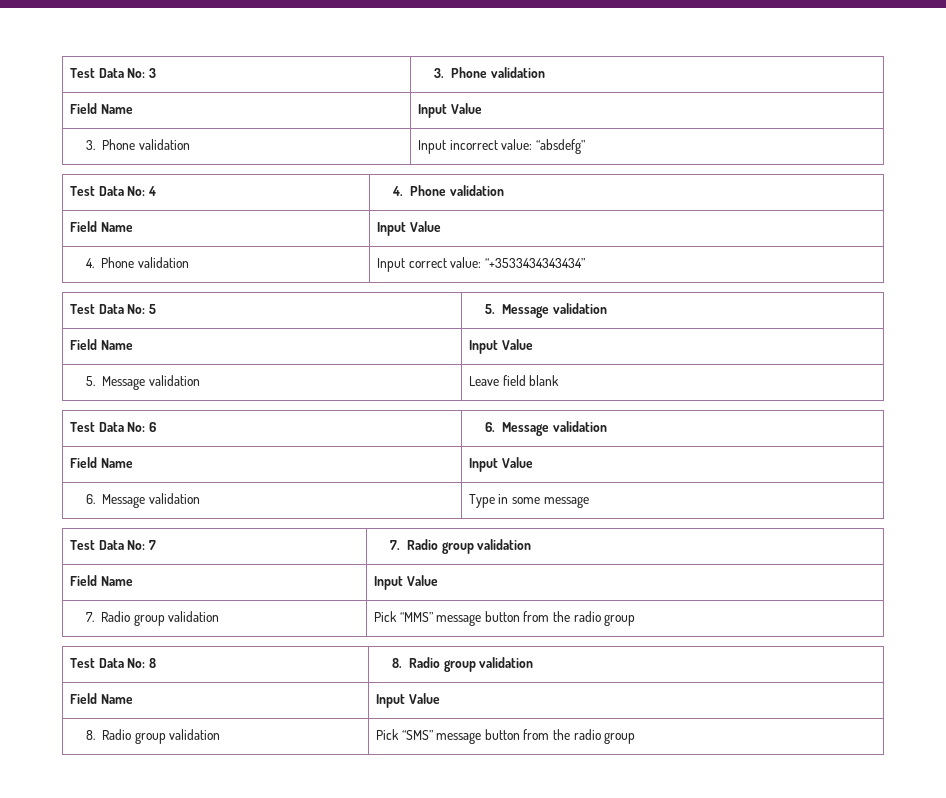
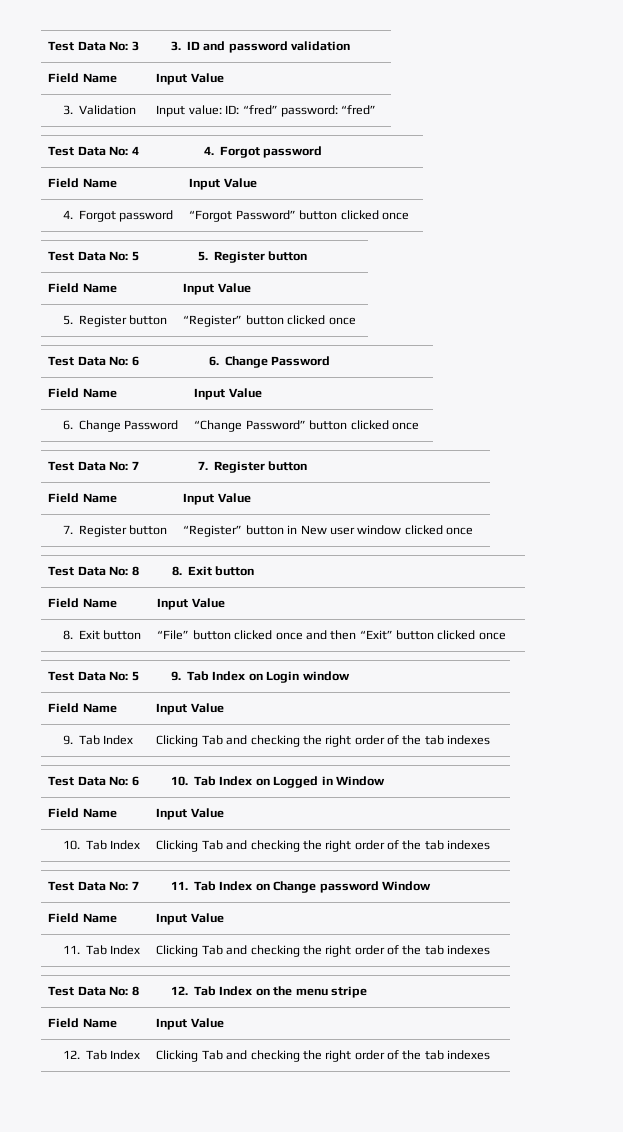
[450,67,487,78] Phone -> [187,41,288,53] ID and password
[101,139,190,150] [417,139,586,154] Phone validation | Input incorrect value: “absdefg” -> [79,105,137,115] [156,105,377,117] Validation | Input value: ID: “fred” password: “fred”
[409,185,504,196] Phone validation -> [220,146,323,158] Forgot password
[100,257,189,268] [376,257,586,272] Phone validation | Input correct value: “+3533434343434” -> [79,210,174,222] [189,210,409,222] Forgot password | “Forgot Password” button clicked once
[501,303,607,318] Message validation -> [214,251,308,263] Register button
[101,375,200,390] [468,375,560,386] Message validation | Leave field blank -> [79,315,168,327] [183,315,356,327] Register button | “Register” button clicked once
[501,421,607,436] Message validation -> [225,356,331,368] Change Password
[101,493,200,508] [468,494,589,508] Message validation | Type in some message -> [79,420,179,432] [194,420,419,432] Change Password | “Change Password” button clicked once
[406,539,532,554] Radio group validation -> [214,461,308,473] Register button
[100,611,220,626] [373,611,636,626] Radio group validation | Pick “MMS” message button from the radio group -> [79,525,168,537] [183,525,474,537] Register button | “Register” button in New user window clicked once
[408,657,534,672] Radio group validation -> [188,566,255,576] Exit button
[101,729,221,744] [375,729,636,744] Radio group validation | Pick “SMS” message button from the radio group -> [79,630,142,640] [157,630,506,640] [48,671,139,681] [170,671,350,683] [48,703,117,713] [156,703,224,715] [62,735,134,745] [156,735,491,747] [48,776,139,786] [170,776,385,788] [48,808,117,818] [156,808,224,820] [62,840,141,850] [156,840,491,852] [48,881,139,891] [170,881,431,893] [48,913,117,923] [156,913,224,925] [62,945,141,955] [156,945,491,957] [48,986,139,996] [170,986,367,998] [48,1018,117,1028] [156,1018,224,1030] [62,1050,141,1060] [156,1050,491,1062] Exit button | “File” button clicked once and then “Exit” button clicked once // Test Data No: 5 | 9. Tab Index on Login window // Field Name | Input Value // 9. Tab Index | Clicking Tab and checking the right order of the tab indexes // Test Data No: 6 | 10. Tab Index on Logged in Window // Field Name | Input Value // 10. Tab Index | Clicking Tab and checking the right order of the tab indexes // Test Data No: 7 | 11. Tab Index on Change password Window // Field Name | Input Value // 11. Tab Index | Clicking Tab and checking the right order of the tab indexes // Test Data No: 8 | 12. Tab Index on the menu stripe // Field Name | Input Value // 12. Tab Index | Clicking Tab and checking the right order of the tab indexes

